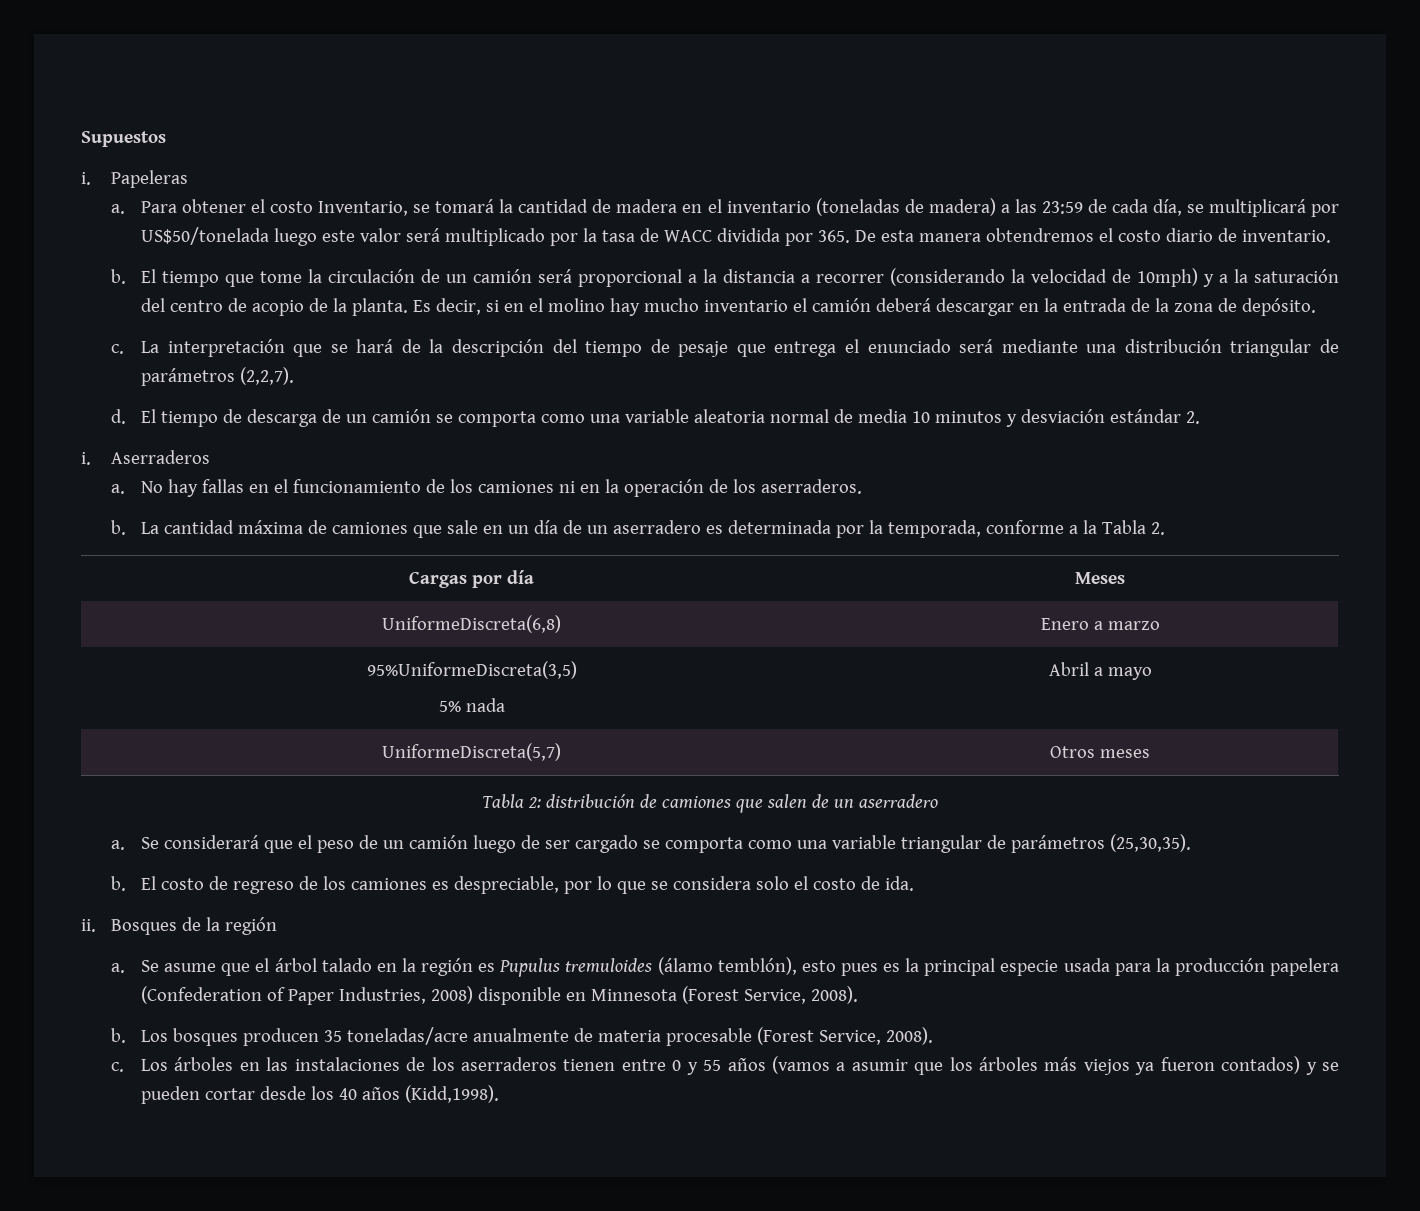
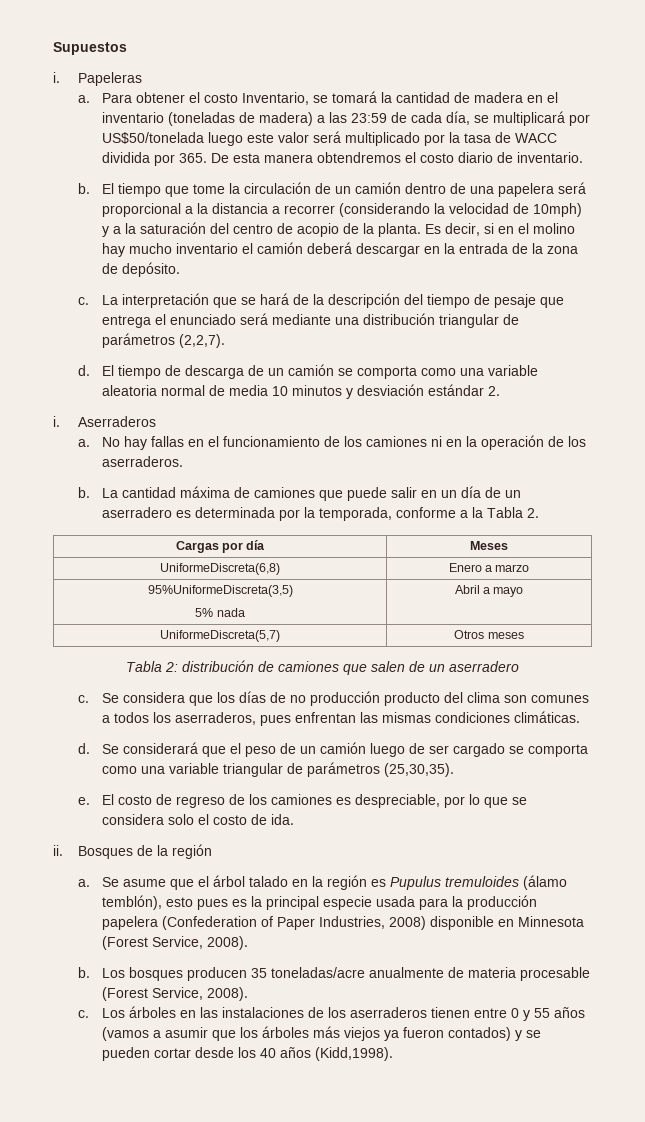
(533, 276) none -> [405,183,555,197] dentro de una papelera
[447,520,479,534] sale -> [347,487,418,501] puede salir
[111,840,126,850] a. -> [77,691,590,706] [102,711,581,726] [77,743,90,754] c. Se considera que los días de no producción producto del clima son comunes a todos los aserraderos, pues enfrentan las mismas condiciones climáticas. // d.
[111,876,127,891] b. -> [77,797,90,805] e.

